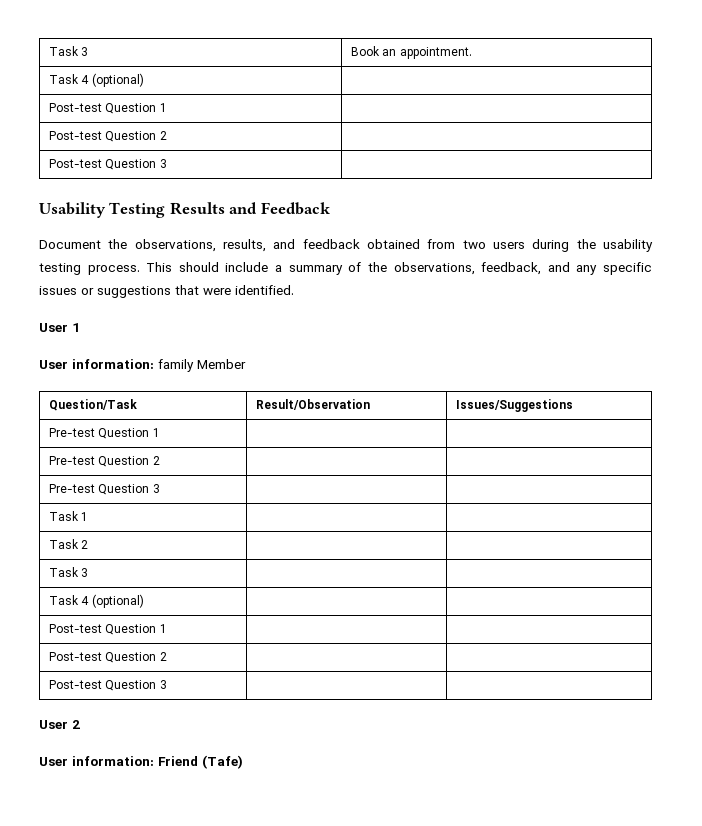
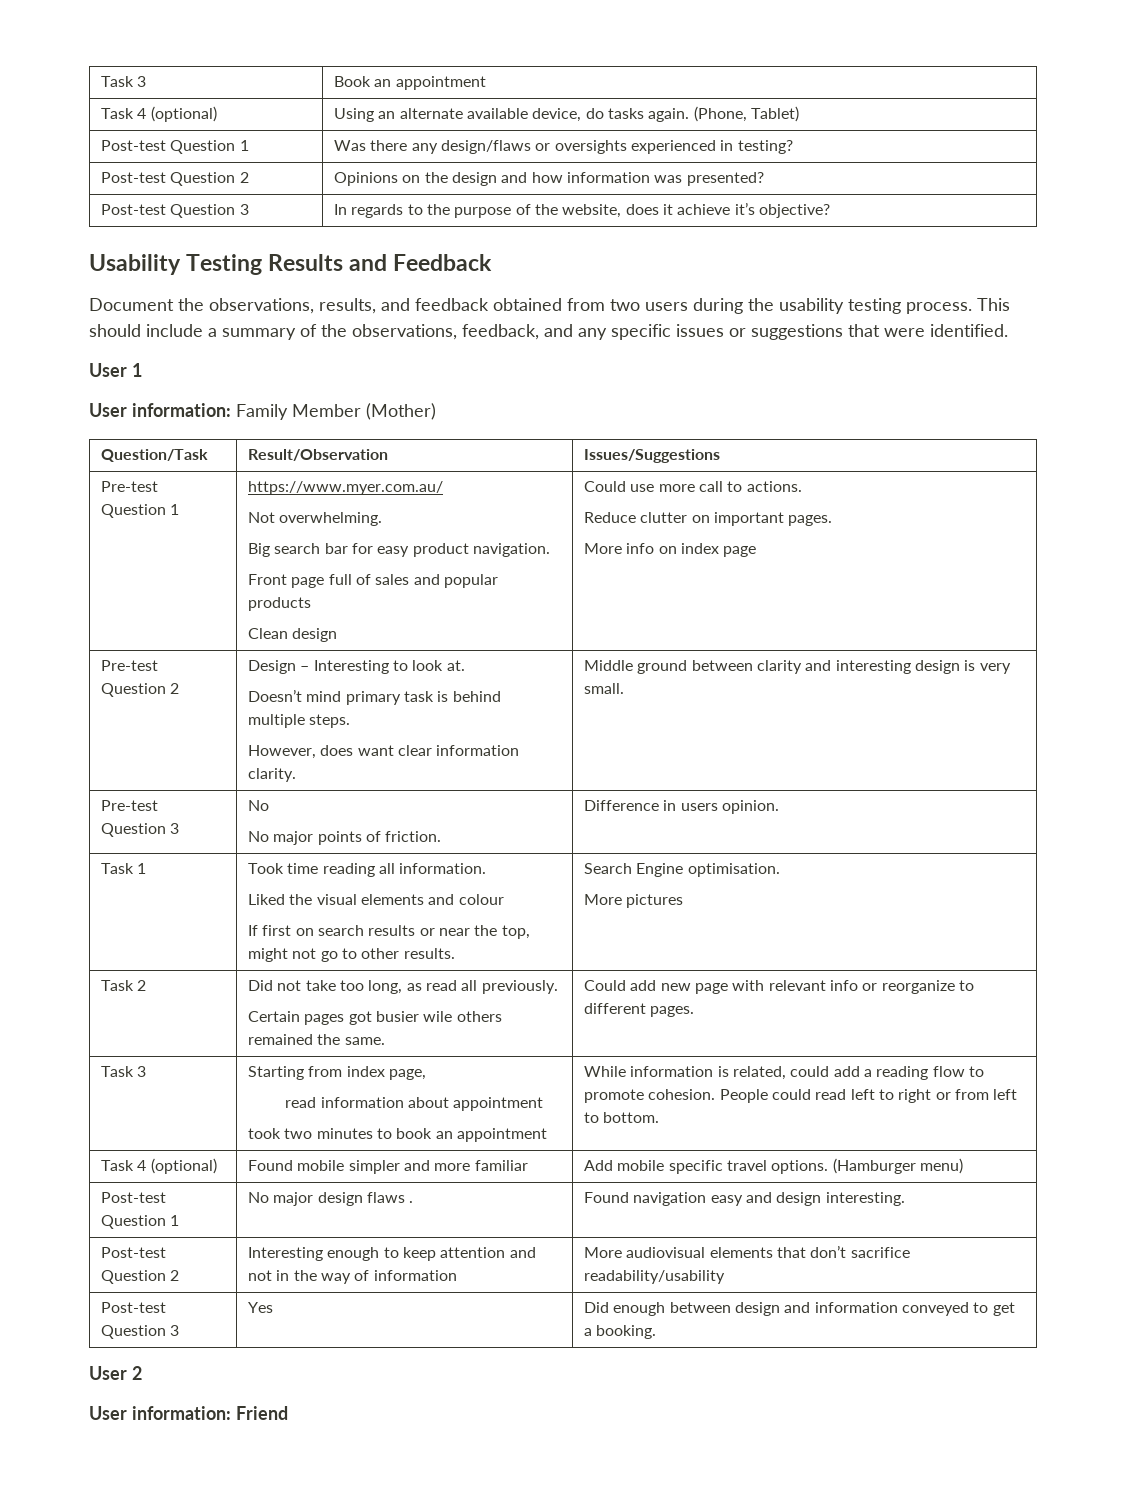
[399,47,472,59] [49,73,144,87] [49,103,167,114] [49,131,167,142] [49,159,167,170] appointment. // Task 4 (optional) | // Post-test Question 1 | // Post-test Question 2 | // Post-test Question 3 | -> [395,76,486,90] [101,106,217,122] [334,106,799,122] [101,140,249,154] [334,140,793,154] [101,172,249,186] [334,172,764,186] [101,204,249,218] [334,202,830,218] appointment // Task 4 (optional) | Using an alternate available device, do tasks again. (Phone, Tablet) // Post-test Question 1 | Was there any design/flaws or oversights experienced in testing? // Post-test Question 2 | Opinions on the design and how information was presented? // Post-test Question 3 | In regards to the purpose of the website, does it achieve it’s objective?
[158,359,194,372] family -> [236,404,288,420] Family
(246, 364) none -> [366,403,436,420] (Mother)
[49,456,160,467] [49,484,160,495] [49,511,89,521] [49,539,89,549] [49,567,89,577] [49,594,144,608] [49,624,167,635] [49,652,167,663] [49,680,167,691] | // Pre-test Question 2 | | // Pre-test Question 3 | | // Task 1 | | // Task 2 | | // Task 3 | | // Task 4 (optional) | | // Post-test Question 1 | | // Post-test Question 2 | | // Post-test Question 3 | | -> [248,481,444,495] [248,512,383,526] [248,543,551,557] [248,574,499,588] [248,597,312,611] [248,628,338,642] [584,481,802,492] [584,512,833,526] [584,543,757,557] [101,660,159,671] [101,683,180,697] [248,660,465,674] [248,689,501,705] [248,714,351,728] [248,745,520,759] [248,768,297,782] [584,660,1011,674] [584,683,625,694] [101,800,159,811] [101,823,180,837] [248,800,270,811] [248,831,442,845] [584,800,780,814] [101,863,147,874] [248,863,487,877] [248,894,504,905] [248,925,530,939] [248,948,455,962] [584,863,780,877] [584,894,684,908] [101,980,147,991] [248,980,558,994] [248,1011,502,1025] [248,1034,385,1045] [584,980,974,994] [584,1003,695,1017] [101,1066,147,1077] [248,1066,427,1080] [285,1097,544,1111] [248,1128,548,1142] [584,1066,984,1080] [584,1089,1018,1103] [584,1112,660,1123] [101,1158,217,1174] [248,1160,528,1174] [584,1158,964,1174] [101,1192,167,1203] [101,1215,180,1229] [248,1192,414,1206] [584,1192,905,1206] [101,1247,167,1258] [101,1270,180,1284] [248,1247,536,1261] [248,1270,457,1284] [584,1245,910,1258] [584,1270,726,1284] [101,1302,167,1313] [101,1325,180,1339] [248,1302,274,1313] [584,1302,1015,1316] [584,1325,657,1339] https://www.myer.com.au/ // Not overwhelming. // Big search bar for easy product navigation. // Front page full of sales and popular products // Clean design | Could use more call to actions. // Reduce clutter on important pages. // More info on index page // Pre-test Question 2 | Design – Interesting to look at. // Doesn’t mind primary task is behind multiple steps. // However, does want clear information clarity. | Middle ground between clarity and interesting design is very small. // Pre-test Question 3 | No // No major points of friction. | Difference in users opinion. // Task 1 | Took time reading all information. // Liked the visual elements and colour // If first on search results or near the top, might not go to other results. | Search Engine optimisation. // More pictures // Task 2 | Did not take too long, as read all previously. // Certain pages got busier wile others remained the same. | Could add new page with relevant info or reorganize to different pages. // Task 3 | Starting from index page, // read information about appointment // took two minutes to book an appointment | While information is related, could add a reading flow to promote cohesion. People could read left to right or from left to bottom. // Task 4 (optional) | Found mobile simpler and more familiar | Add mobile specific travel options. (Hamburger menu) // Post-test Question 1 | No major design flaws . | Found navigation easy and design interesting. // Post-test Question 2 | Interesting enough to keep attention and not in the way of information | More audiovisual elements that don’t sacrifice readability/usability // Post-test Question 3 | Yes | Did enough between design and information conveyed to get a booking.
[202,755,243,769] (Tafe) -> (288, 1413) none

